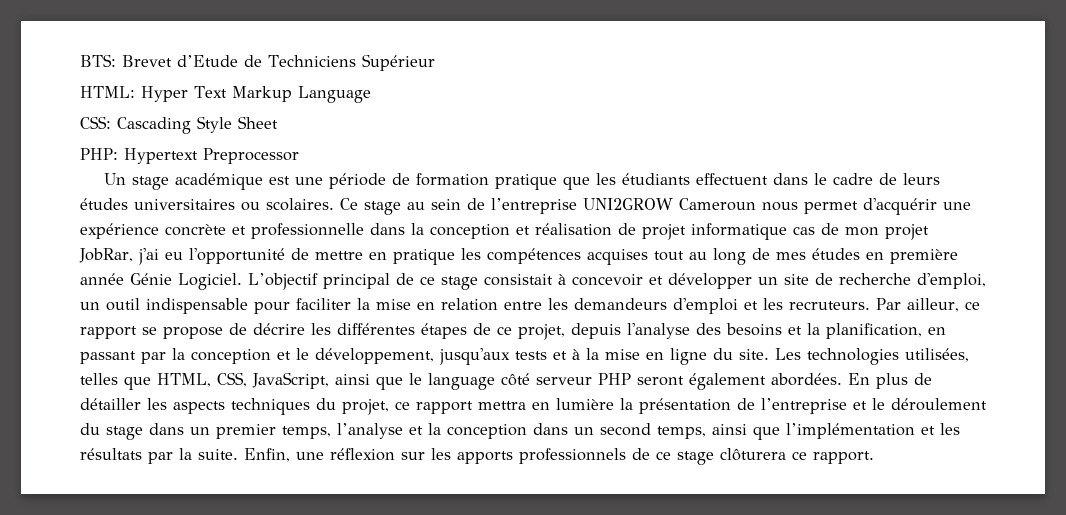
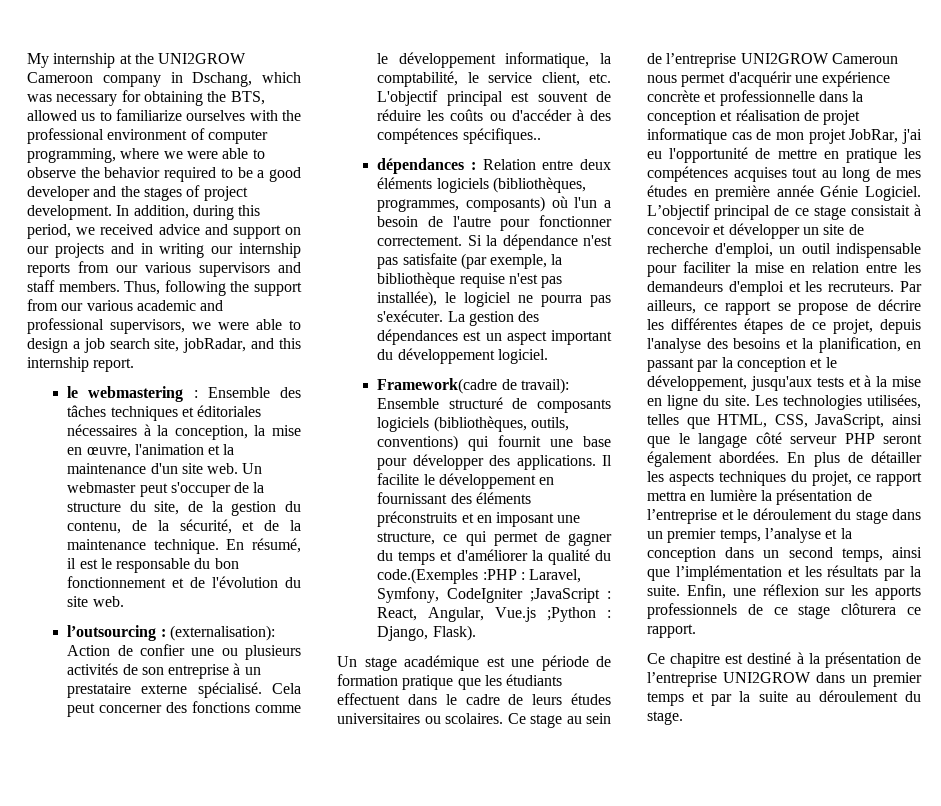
[80,54,435,71] [80,86,371,103] [80,116,278,134] [80,148,299,164] BTS: Brevet d’Etude de Techniciens Supérieur // HTML: Hyper Text Markup Language // CSS: Cascading Style Sheet // PHP: Hypertext Preprocessor -> [27,53,247,68] [27,72,301,87] [27,90,265,106] [27,109,301,121] [27,128,268,144] [27,148,265,163] [27,167,302,182] [27,185,248,201] [27,205,261,220] [27,224,301,239] [27,243,301,258] [27,261,301,277] [27,280,302,296] [27,299,224,311] [27,318,301,334] [27,338,301,353] [27,357,135,372] [67,386,301,402] [67,405,262,421] [67,424,301,440] [67,444,235,458] [67,463,263,474] [67,482,265,497] [67,501,301,516] [67,519,301,534] [67,538,301,554] [67,558,239,573] [67,576,301,588] [67,596,124,607] [67,625,275,641] [67,644,301,660] [67,663,261,679] [67,682,301,698] [67,701,301,717] [377,52,611,68] [377,71,611,87] [377,90,611,106] [377,109,611,121] [377,128,541,144] [377,158,611,174] [377,177,586,193] [377,196,611,212] [377,215,612,231] [377,234,612,250] [377,253,563,269] [377,272,563,288] [377,291,611,307] [377,310,540,326] [377,329,612,345] [377,348,548,364] [377,378,569,394] [377,397,611,413] [377,416,569,432] [377,435,611,451] [377,454,612,470] [377,473,555,489] [377,492,531,504] [377,511,581,527] [377,531,612,546] [377,549,611,565] [377,568,582,584] [377,587,611,603] [377,607,611,622] [377,625,476,641] My internship at the UNI2GROW Cameroon company in Dschang, which was necessary for obtaining the BTS, allowed us to familiarize ourselves with the professional environment of computer programming, where we were able to observe the behavior required to be a good developer and the stages of project development. In addition, during this period, we received advice and support on our projects and in writing our internship reports from our various supervisors and staff members. Thus, following the support from our various academic and professional supervisors, we were able to design a job search site, jobRadar, and this internship report. // le webmastering : Ensemble des tâches techniques et éditoriales nécessaires à la conception, la mise en œuvre, l'animation et la maintenance d'un site web. Un webmaster peut s'occuper de la structure du site, de la gestion du contenu, de la sécurité, et de la maintenance technique. En résumé, il est le responsable du bon fonctionnement et de l'évolution du site web. // l’outsourcing : (externalisation): Action de confier une ou plusieurs activités de son entreprise à un prestataire externe spécialisé. Cela peut concerner des fonctions comme le développement informatique, la comptabilité, le service client, etc. L'objectif principal est souvent de réduire les coûts ou d'accéder à des compétences spécifiques.. // dépendances : Relation entre deux éléments logiciels (bibliothèques, programmes, composants) où l'un a besoin de l'autre pour fonctionner correctement. Si la dépendance n'est pas satisfaite (par exemple, la bibliothèque requise n'est pas installée), le logiciel ne pourra pas s'exécuter. La gestion des dépendances est un aspect important du développement logiciel. // Framework(cadre de travail): Ensemble structuré de composants logiciels (bibliothèques, outils, conventions) qui fournit une base pour développer des applications. Il facilite le développement en fournissant des éléments préconstruits et en imposant une structure, ce qui permet de gagner du temps et d'améliorer la qualité du code.(Exemples :PHP : Laravel, Symfony, CodeIgniter ;JavaScript : React, Angular, Vue.js ;Python : Django, Flask).
[907,298,959,312] ailleur, -> [647,300,696,314] ailleurs,
[428,373,495,390] language -> [698,433,747,448] langage
(874, 457) none -> [647,652,921,668] [647,672,922,687] [647,690,921,706] [647,711,683,725] // Ce chapitre est destiné à la présentation de l’entreprise UNI2GROW dans un premier temps et par la suite au déroulement du stage.

